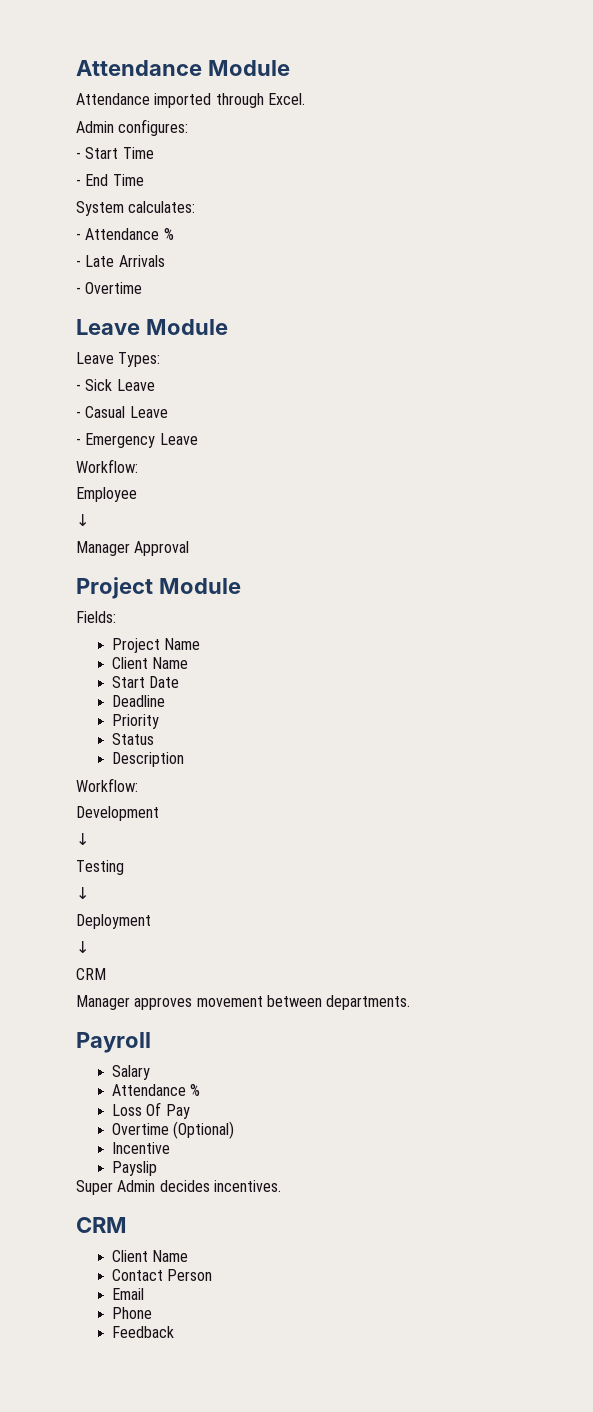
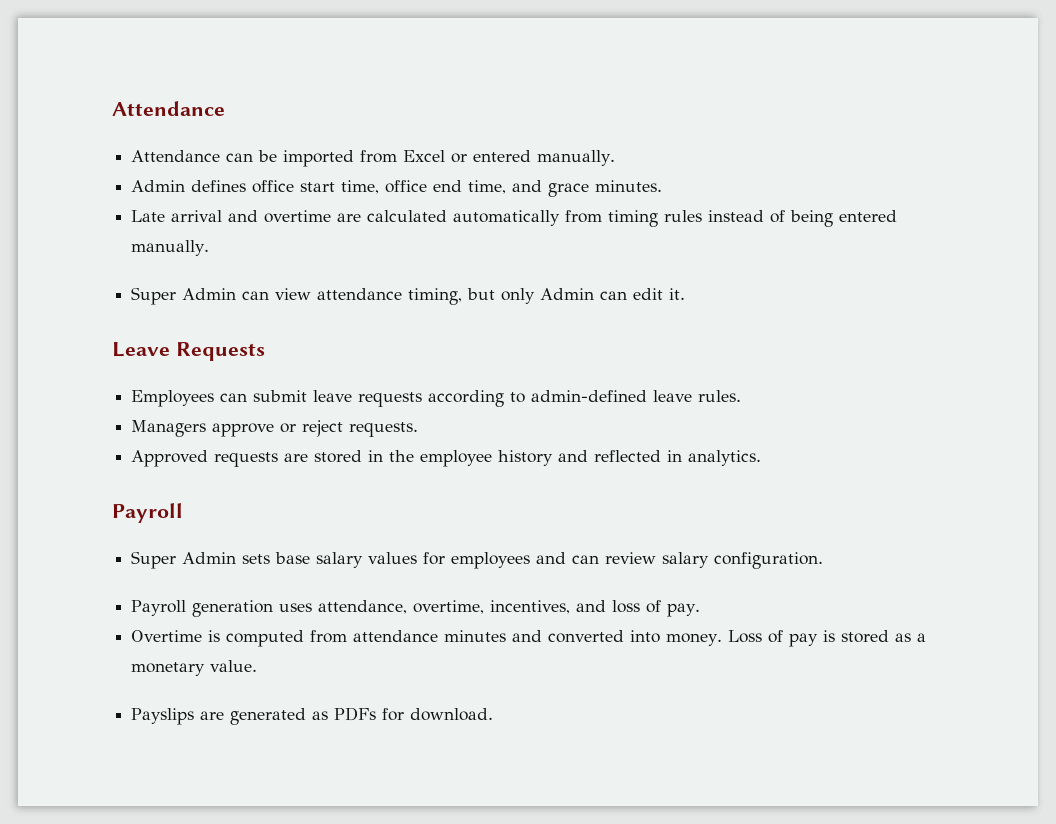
[76,60,290,76] [76,93,305,108] [76,119,189,136] [76,147,154,159] [76,174,144,186] [76,201,196,216] [76,228,174,240] [76,255,165,267] [76,282,143,294] [76,319,228,335] [76,352,161,367] [76,379,155,391] [76,406,168,418] [76,433,198,448] [76,459,138,473] [76,487,137,502] [76,514,89,526] [76,541,190,556] [76,577,241,599] [76,611,116,623] [112,638,201,653] [112,657,189,669] [112,676,180,688] [112,695,166,707] [112,714,160,729] [112,733,155,745] [112,752,185,767] [76,778,138,792] [76,806,159,821] [76,833,89,845] [76,860,124,875] [76,887,89,899] [76,914,151,929] [76,941,89,953] [76,968,106,980] [76,995,411,1010] [76,1032,151,1053] [112,1065,151,1080] [112,1084,201,1096] [112,1102,190,1119] [112,1121,235,1139] [112,1142,171,1154] [112,1161,158,1176] [76,1180,281,1195] [76,1217,127,1233] [112,1250,189,1262] [112,1269,213,1281] [112,1288,145,1300] [112,1307,153,1319] [112,1326,175,1338] Attendance Module // Attendance imported through Excel. // Admin configures: // - Start Time // - End Time // System calculates: // - Attendance % // - Late Arrivals // - Overtime // Leave Module // Leave Types: // - Sick Leave // - Casual Leave // - Emergency Leave // Workflow: // Employee // ↓ // Manager Approval // Project Module // Fields: // Project Name // Client Name // Start Date // Deadline // Priority // Status // Description // Workflow: // Development // ↓ // Testing // ↓ // Deployment // ↓ // CRM // Manager approves movement between departments. // Payroll // Salary // Attendance % // Loss Of Pay // Overtime (Optional) // Incentive // Payslip // Super Admin decides incentives. // CRM // Client Name // Contact Person // Email // Phone // Feedback -> [112,101,225,116] [131,150,616,167] [131,180,663,197] [131,210,898,227] [131,240,210,256] [131,287,686,305] [112,342,265,361] [131,390,742,407] [131,420,419,437] [131,450,762,467] [112,503,183,523] [131,551,824,569] [131,600,701,617] [131,630,927,647] [131,660,258,676] [131,707,494,725] Attendance // Attendance can be imported from Excel or entered manually. // Admin defines office start time, office end time, and grace minutes. // Late arrival and overtime are calculated automatically from timing rules instead of being entered manually. // Super Admin can view attendance timing, but only Admin can edit it. // Leave Requests // Employees can submit leave requests according to admin-defined leave rules. // Managers approve or reject requests. // Approved requests are stored in the employee history and reflected in analytics. // Payroll // Super Admin sets base salary values for employees and can review salary configuration. // Payroll generation uses attendance, overtime, incentives, and loss of pay. // Overtime is computed from attendance minutes and converted into money. Loss of pay is stored as a monetary value. // Payslips are generated as PDFs for download.

